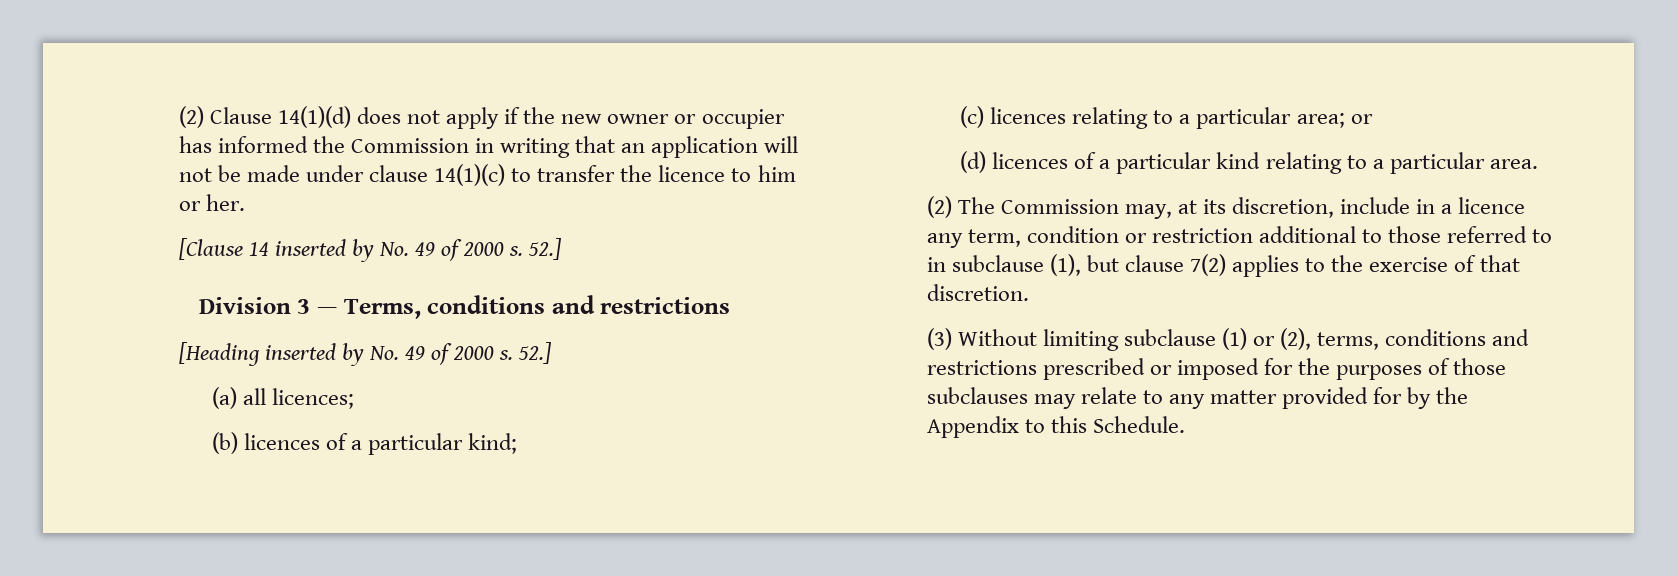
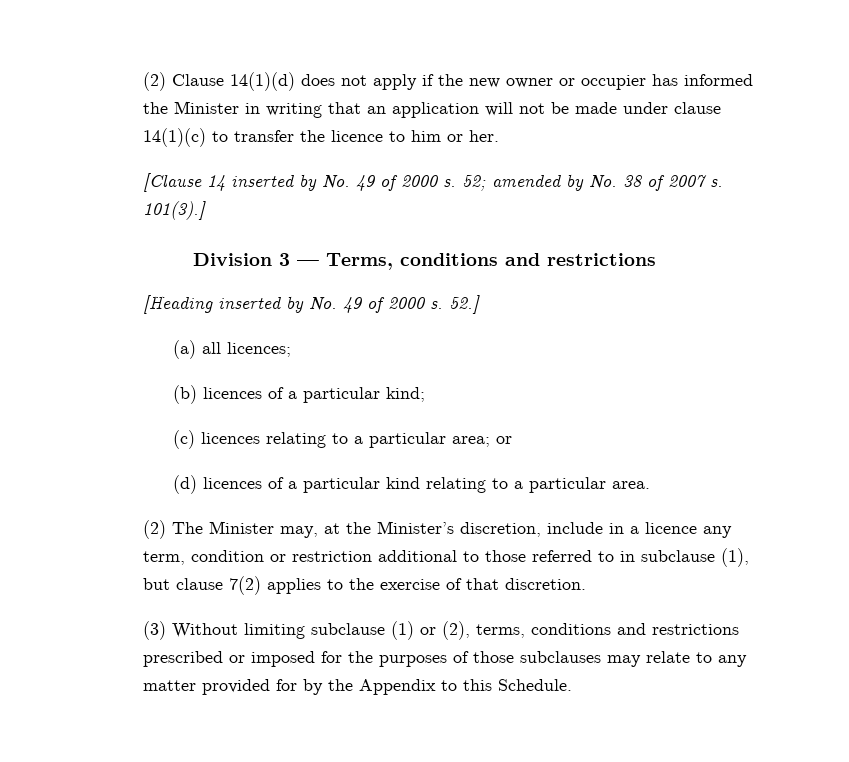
[350,138,469,153] Commission -> [173,101,239,114] Minister
[528,238,563,260] 52.] -> [461,174,723,191] [142,201,206,220] 52; amended by No. 38 of 2007 s. 101(3).]
[1000,199,1119,214] Commission -> [208,521,274,534] Minister
[1203,199,1227,214] its -> [345,521,454,534] the Minister’s

